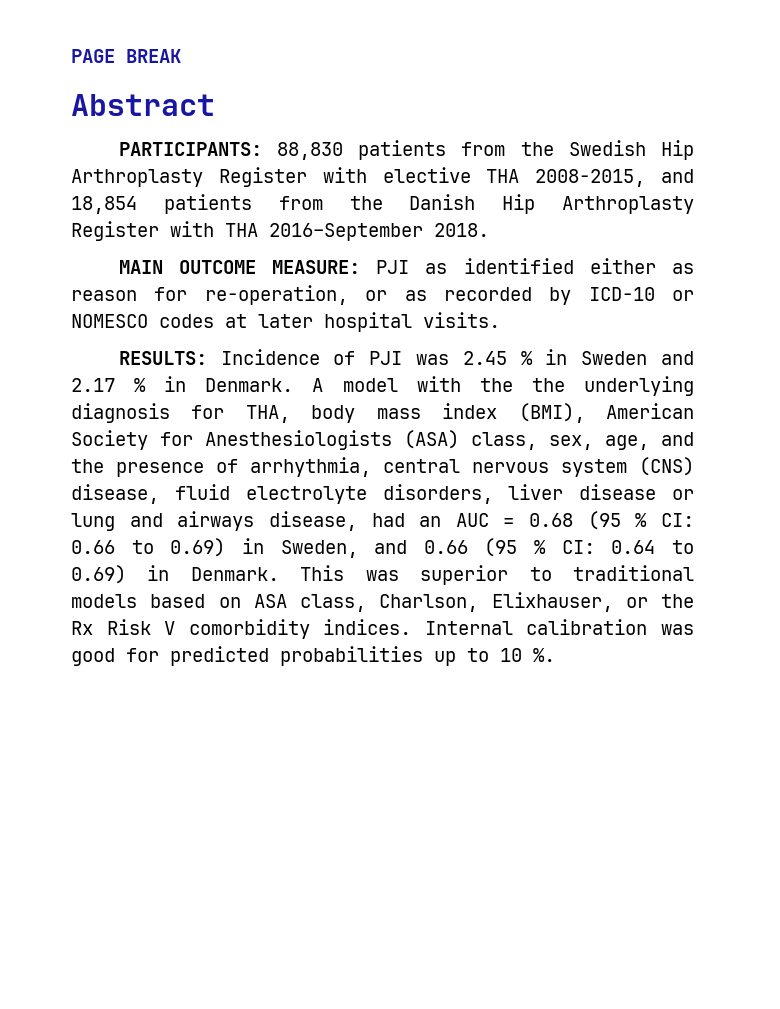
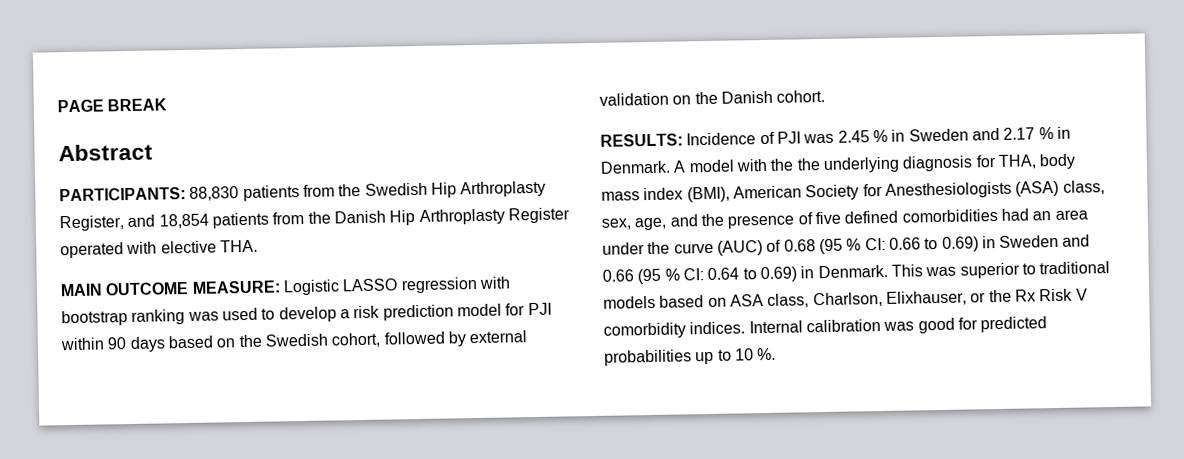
[218,167,646,187] Register with elective THA 2008-2015, -> [59,215,124,232] Register,
[170,221,489,241] with THA 2016–September 2018. -> [60,239,258,259] operated with elective THA.
[376,258,694,274] [71,285,694,305] [71,312,500,332] PJI as identified either as reason for re-operation, or as recorded by ICD-10 or NOMESCO codes at later hospital visits. -> [282,276,511,296] [61,302,552,327] [60,330,528,352] [599,89,826,106] Logistic LASSO regression with bootstrap ranking was used to develop a risk prediction model for PJI within 90 days based on the Swedish cohort, followed by external validation on the Danish cohort.
[250,457,694,477] [71,484,694,504] [71,511,515,531] arrhythmia, central nervous system (CNS) disease, fluid electrolyte disorders, liver disease or lung and airways disease, had an AUC = -> [814,208,1088,225] [602,239,782,256] five defined comorbidities had an area under the curve (AUC) of
[280,540,358,558] Sweden, -> [999,234,1060,248] Sweden

